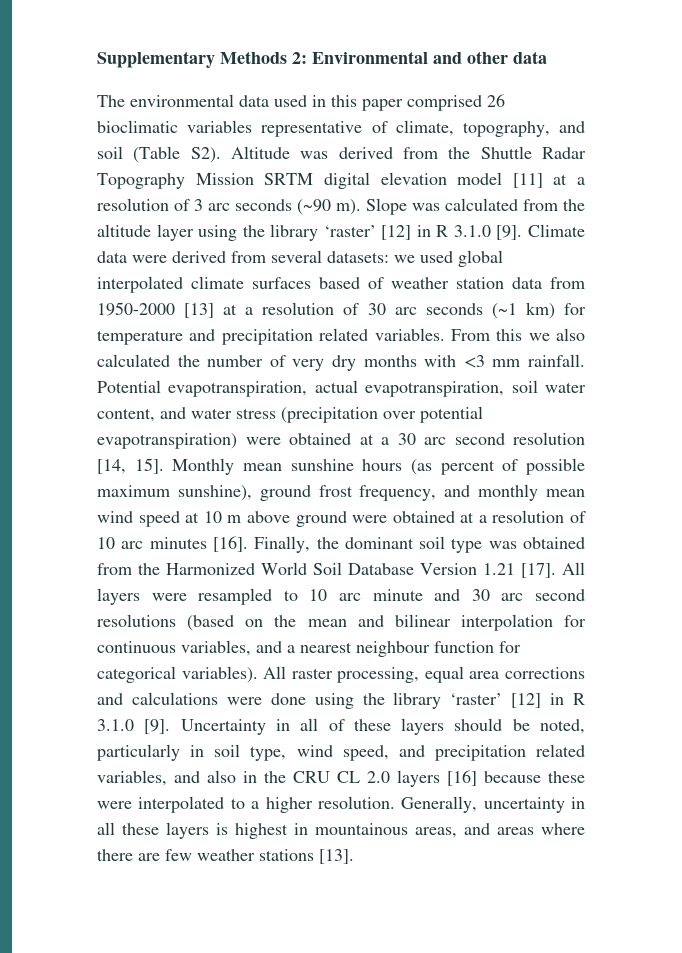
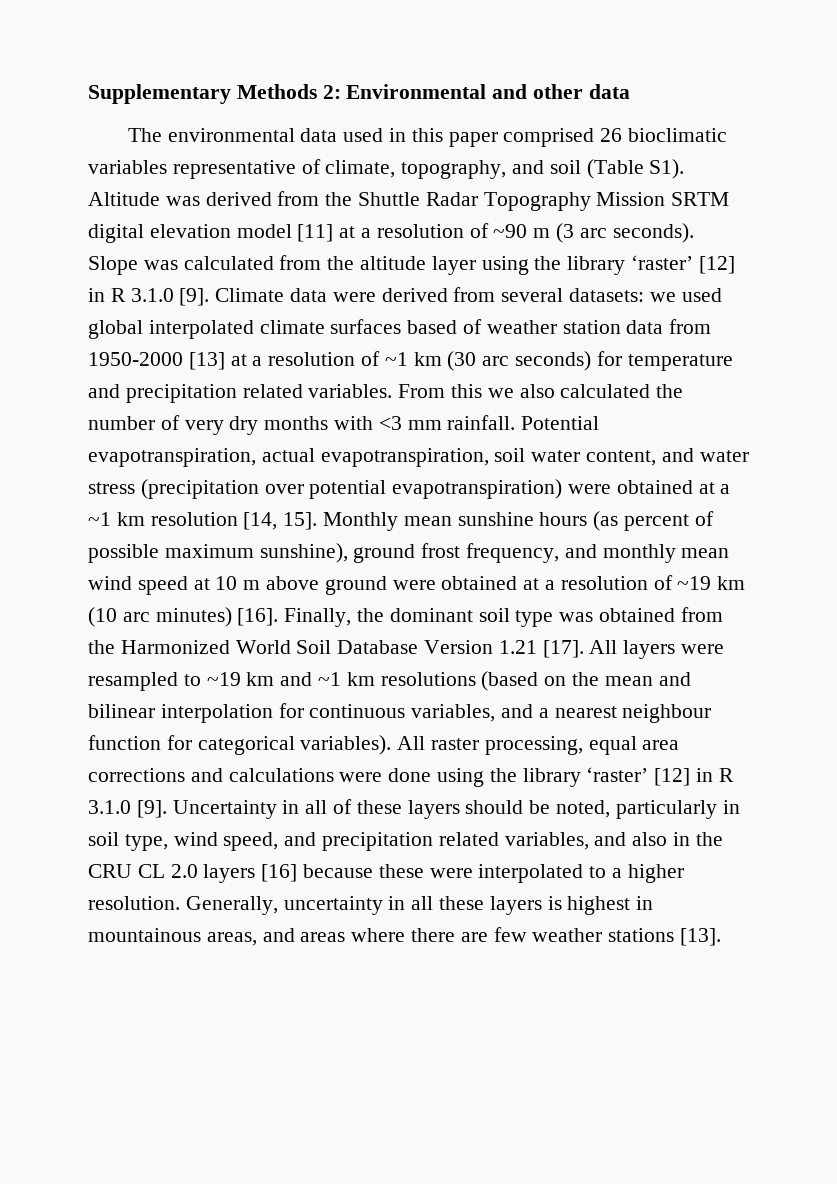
[190,147,221,163] S2). -> [649,159,685,179] S1).
[194,199,361,215] 3 arc seconds (~90 m). -> [493,223,694,243] ~90 m (3 arc seconds).
[367,302,555,319] 30 arc seconds (~1 km) -> [384,351,592,371] ~1 km (30 arc seconds)
[397,433,505,445] 30 arc second -> [88,512,145,526] ~1 km
[97,537,207,549] 10 arc minutes -> [677,576,746,590] [88,607,232,627] ~19 km (10 arc minutes)
[309,589,586,601] 10 arc minute and 30 arc second -> [206,672,375,686] ~19 km and ~1 km

